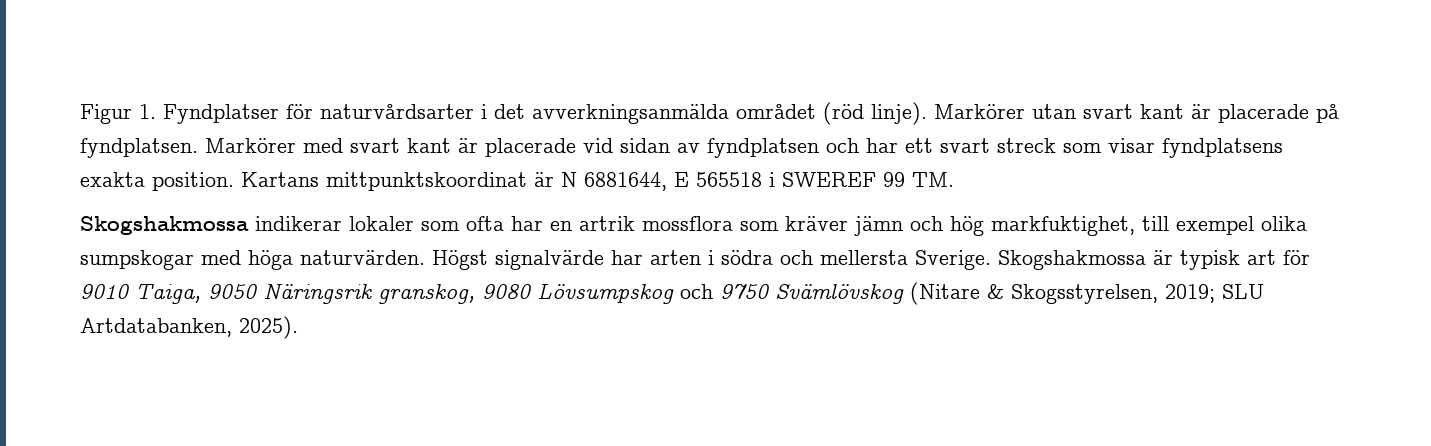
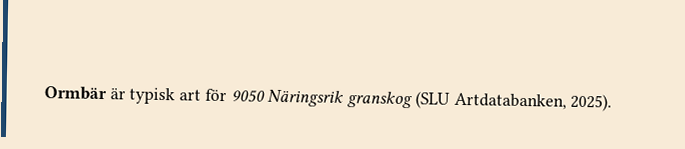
[80,102,1339,125] [80,138,1283,158] [80,172,954,191] [80,216,1307,236] [80,250,1310,270] [80,282,1264,305] Figur 1. Fyndplatser för naturvårdsarter i det avverkningsanmälda området (röd linje). Markörer utan svart kant är placerade på fyndplatsen. Markörer med svart kant är placerade vid sidan av fyndplatsen och har ett svart streck som visar fyndplatsens exakta position. Kartans mittpunktskoordinat är N 6881644, E 565518 i SWEREF 99 TM. // Skogshakmossa indikerar lokaler som ofta har en artrik mossflora som kräver jämn och hög markfuktighet, till exempel olika sumpskogar med höga naturvärden. Högst signalvärde har arten i södra och mellersta Sverige. Skogshakmossa är typisk art för 9010 Taiga, 9050 Näringsrik granskog, 9080 Lövsumpskog och 9750 Svämlövskog (Nitare & Skogsstyrelsen, 2019; SLU -> [44,86,450,109] Ormbär är typisk art för 9050 Näringsrik granskog (SLU

